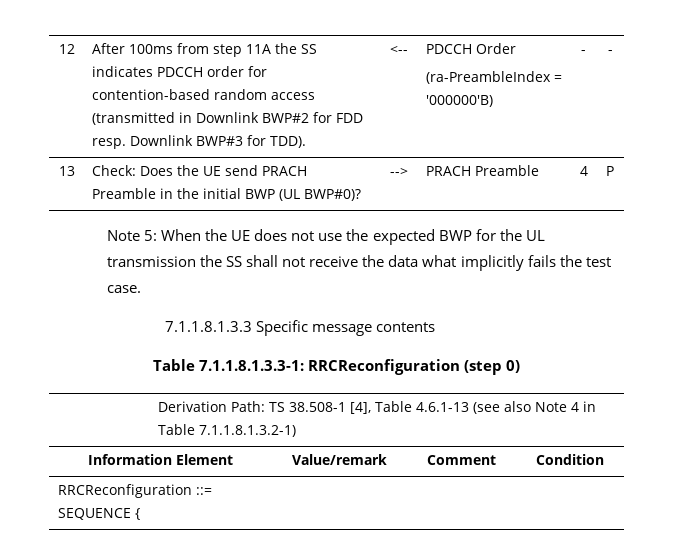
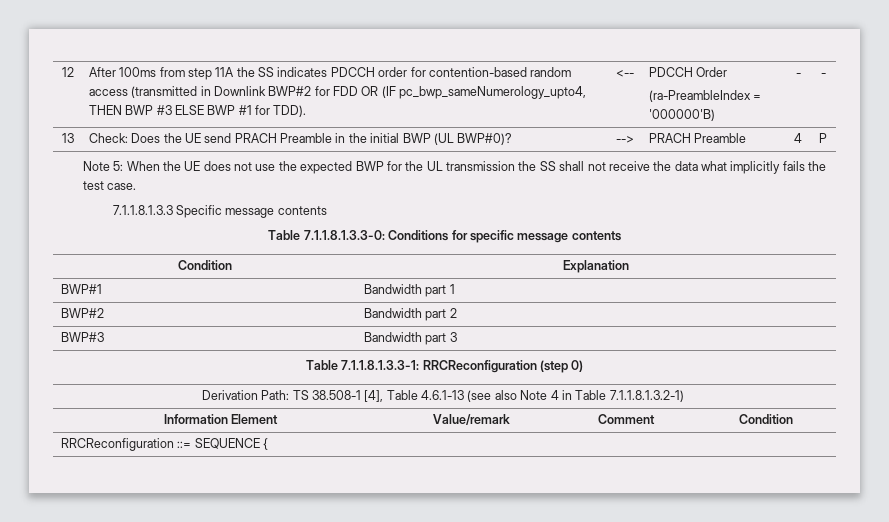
[91,135,243,149] resp. Downlink BWP#3 -> [361,86,587,99] [88,105,252,115] OR (IF pc_bwp_sameNumerology_upto4, THEN BWP #3 ELSE BWP #1
(436, 327) none -> [268,230,621,243] [178,260,232,270] [563,260,629,273] [60,284,102,294] [363,284,455,297] [60,308,104,318] [363,308,457,321] [60,332,104,342] [363,332,457,345] // Table 7.1.1.8.1.3.3-0: Conditions for specific message contents // Condition | Explanation // BWP#1 | Bandwidth part 1 // BWP#2 | Bandwidth part 2 // BWP#3 | Bandwidth part 3

